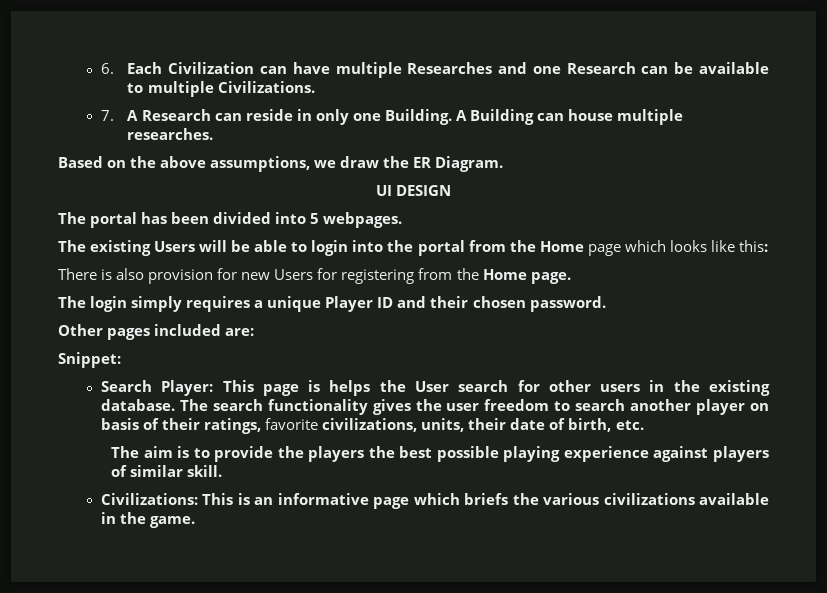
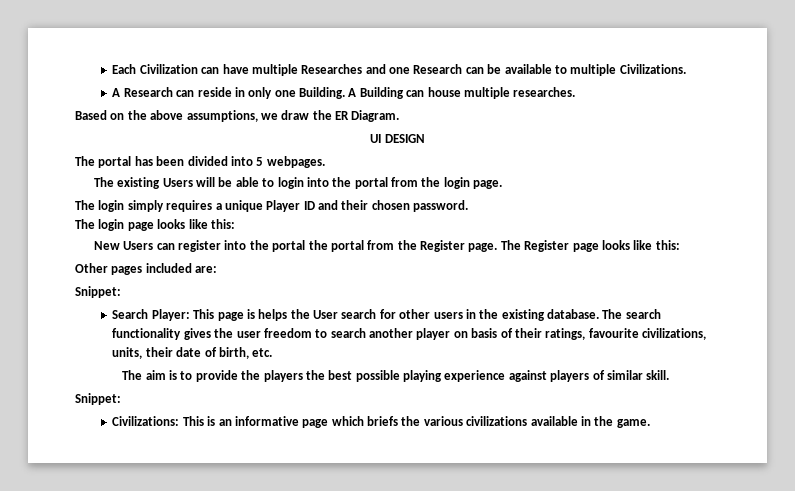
[100,63,114,74] 6. -> (112, 69) none
[100,110,114,121] 7. -> (686, 69) none
[539,240,768,256] [58,268,527,284] Home page which looks like this: // There is also provision for new Users for registering from the Home -> [443,177,470,189] login
(606, 304) none -> [75,219,235,231] [93,240,680,252] // The login page looks like this: // New Users can register into the portal the portal from the Register page. The Register page looks like this:
[265,418,319,430] favorite -> [588,328,639,338] favourite
(223, 471) none -> [75,393,121,405] // Snippet:

